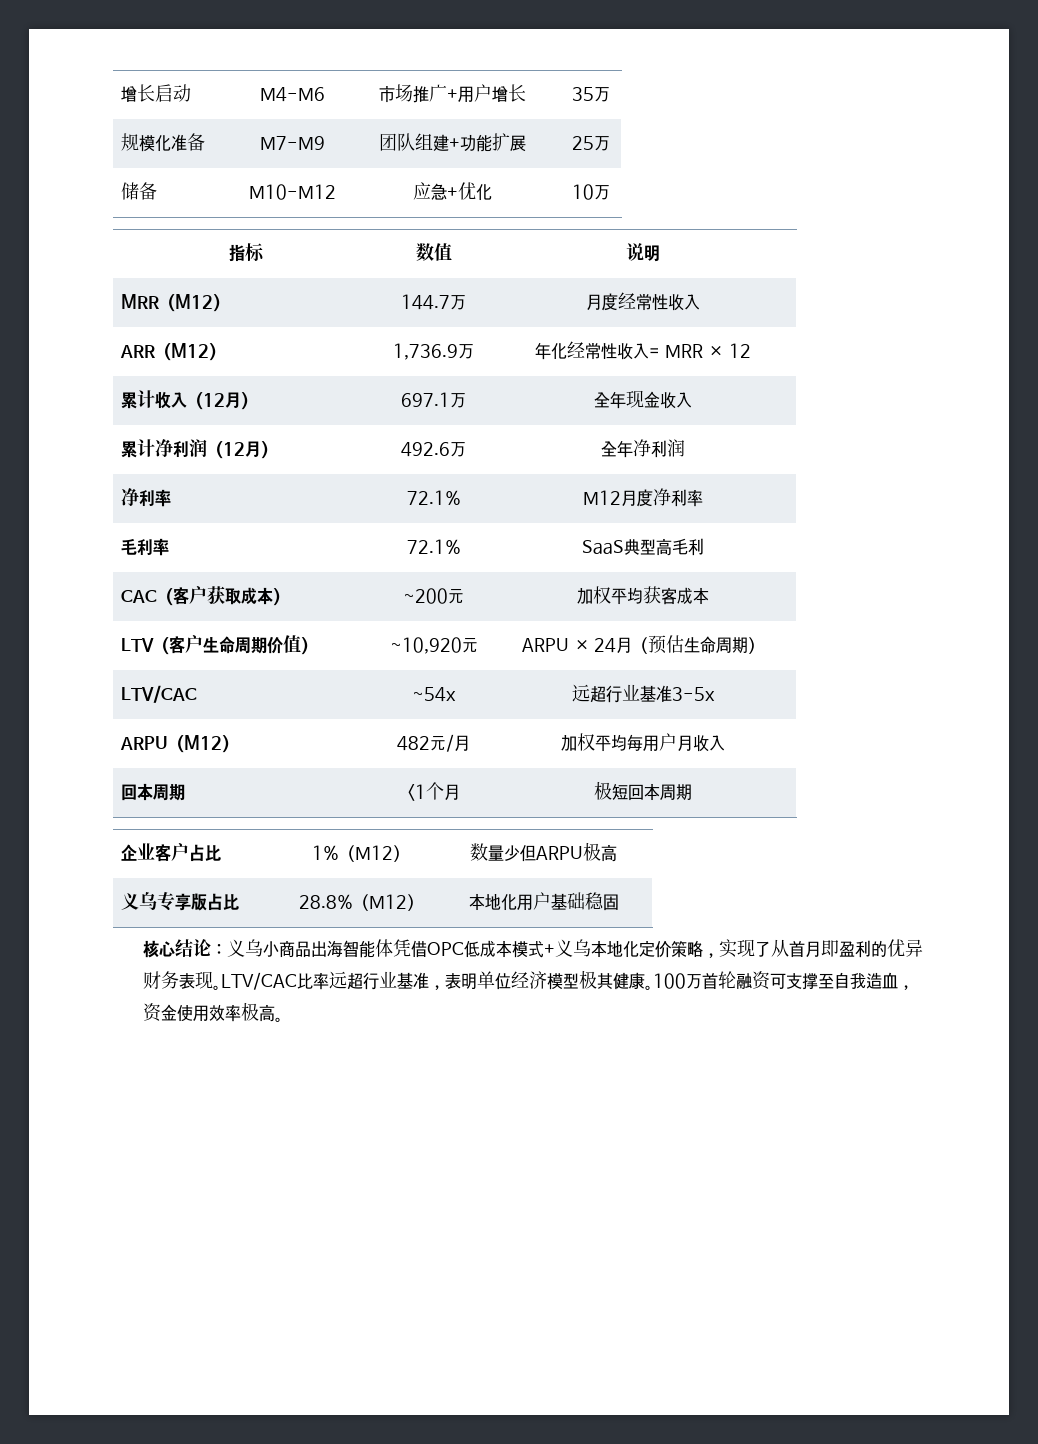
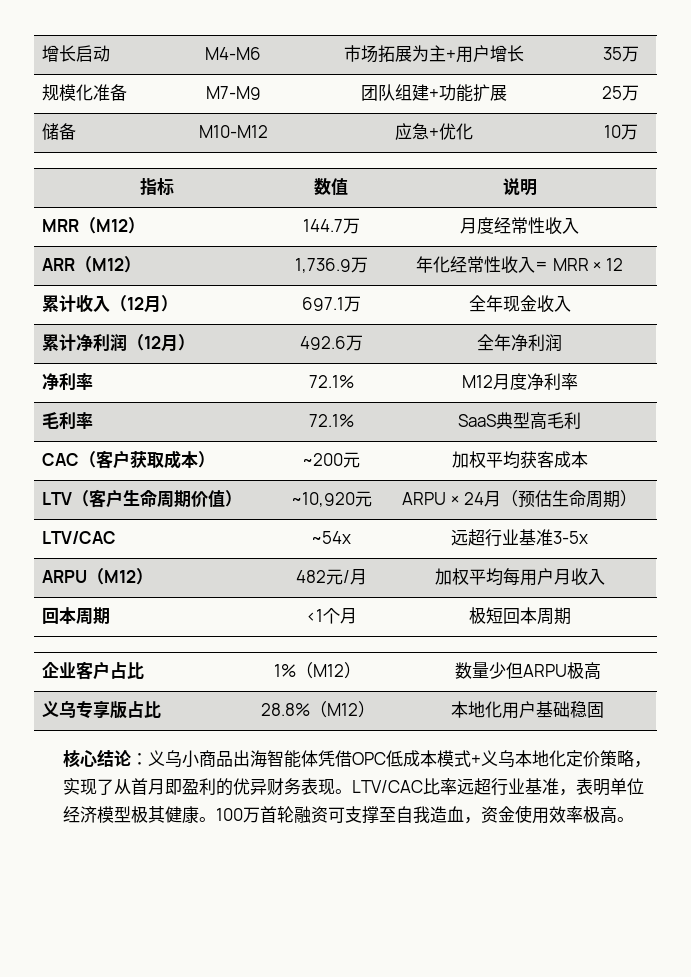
[412,84,447,103] 推广 -> [378,45,446,62] 拓展为主

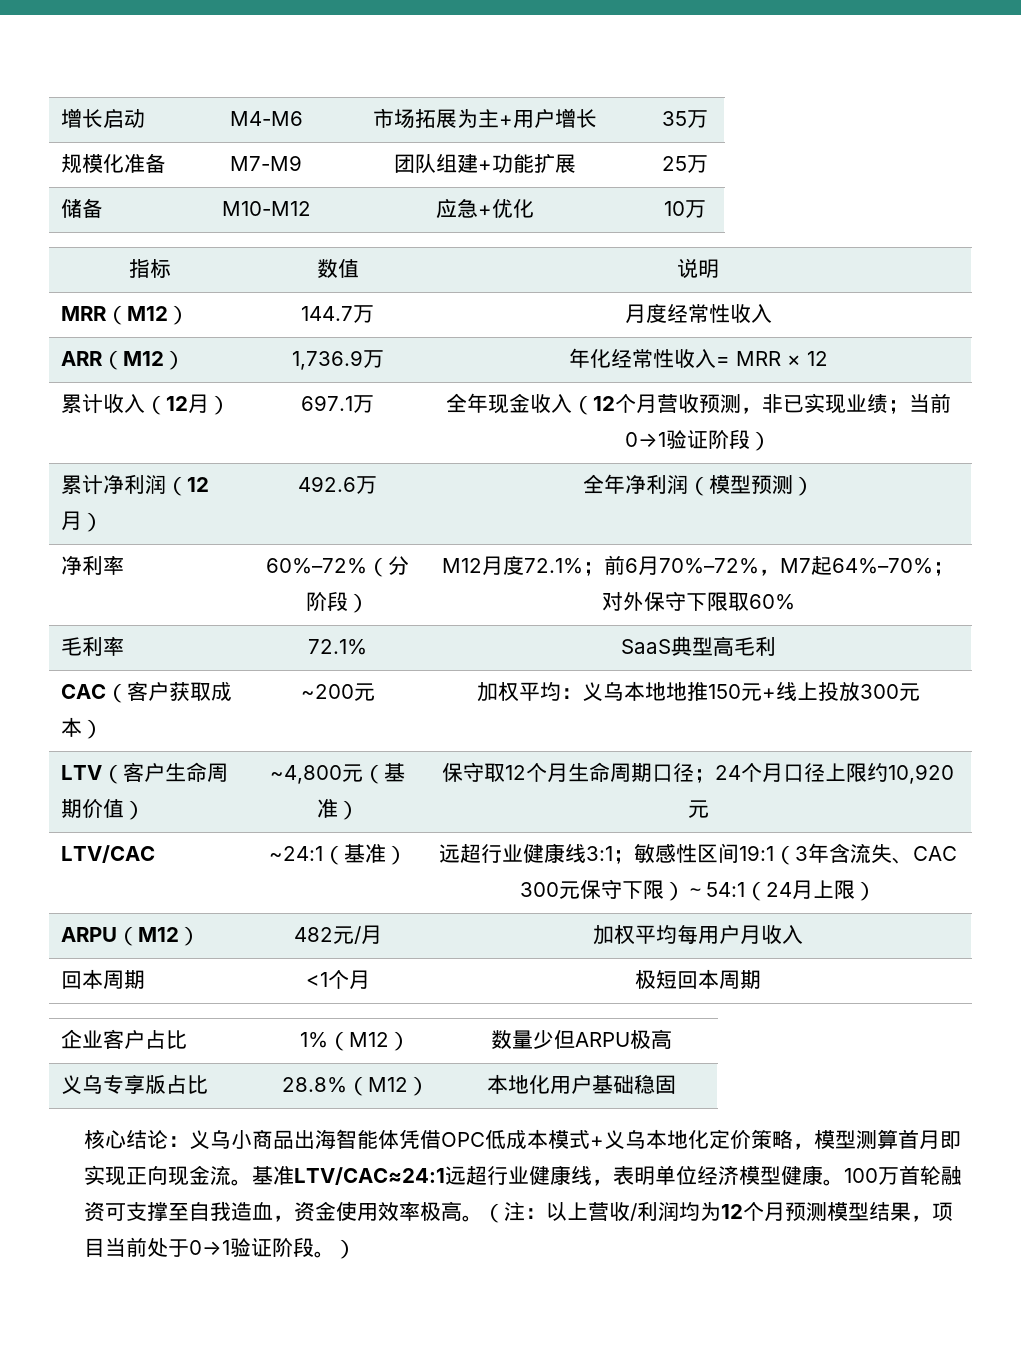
(571, 304) none -> [571,393,951,415] [625,430,772,451] （12个月营收预测，非已实现业绩；当前0→1验证阶段）
(562, 342) none -> [687,475,814,496] （模型预测）
[308,375,354,388] 72.1% -> [266,556,409,577] [306,592,369,613] 60%–72%（分阶段）
[526,373,578,391] 净利率 -> [524,555,955,576] [601,591,795,611] 72.1%；前6月70%–72%，M7起64%–70%；对外保守下限取60%
[519,451,588,469] 获客成本 -> [560,681,920,701] ：义乌本地地推150元+线上投放300元
[290,491,372,507] [402,490,637,508] [42,531,117,544] [311,531,351,544] [451,529,588,547] ~10,920元 | ARPU × 24月（预估生命周期） // LTV/CAC | ~54x | 远超行业基准3-5x -> [270,763,405,784] [316,798,359,820] [442,762,955,784] [687,800,709,818] [61,845,156,863] [268,843,407,865] [439,843,958,865] [520,879,877,901] ~4,800元（基准） | 保守取12个月生命周期口径；24个月口径上限约10,920元 // LTV/CAC | ~24:1（基准） | 远超行业健康线3:1；敏感性区间19:1（3年含流失、CAC 300元保守下限）～54:1（24月上限）
[62,778,559,796] 实现了从首月即盈利的优异财务表现。LTV/CAC比率远超行业基准 -> [814,1129,962,1149] [84,1165,593,1186] 模型测算首月即实现正向现金流。基准LTV/CAC≈24:1远超行业健康线
[130,806,165,823] 极其 -> (782, 1175) none
(634, 819) none -> [483,1201,954,1223] [84,1237,357,1259] （注：以上营收/利润均为12个月预测模型结果，项目当前处于0→1验证阶段。）

